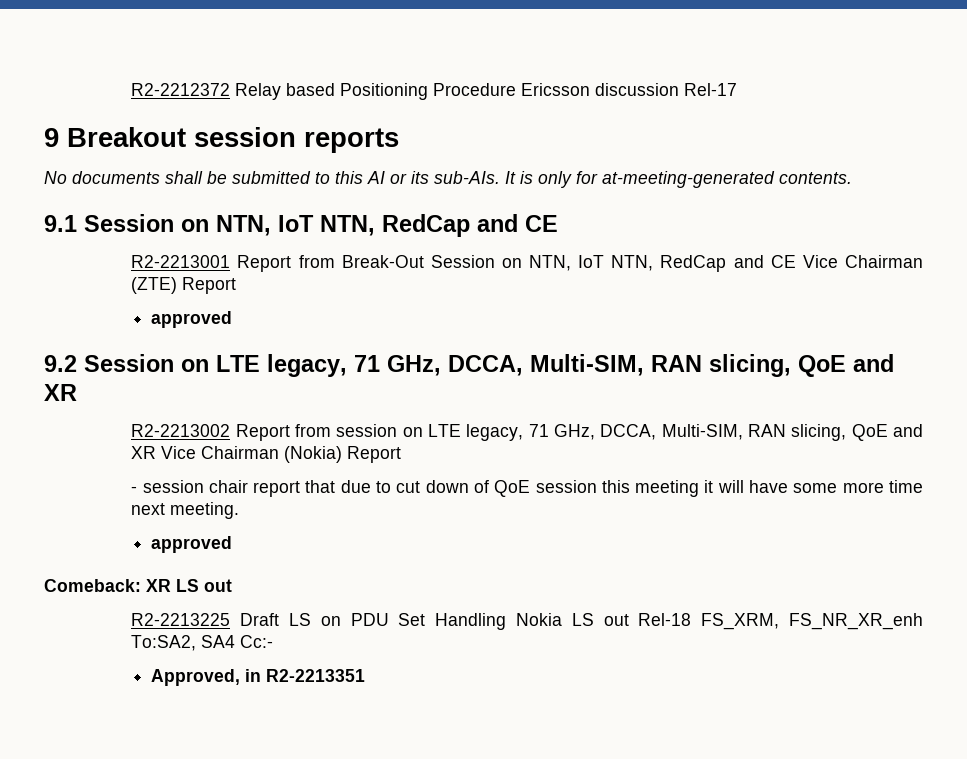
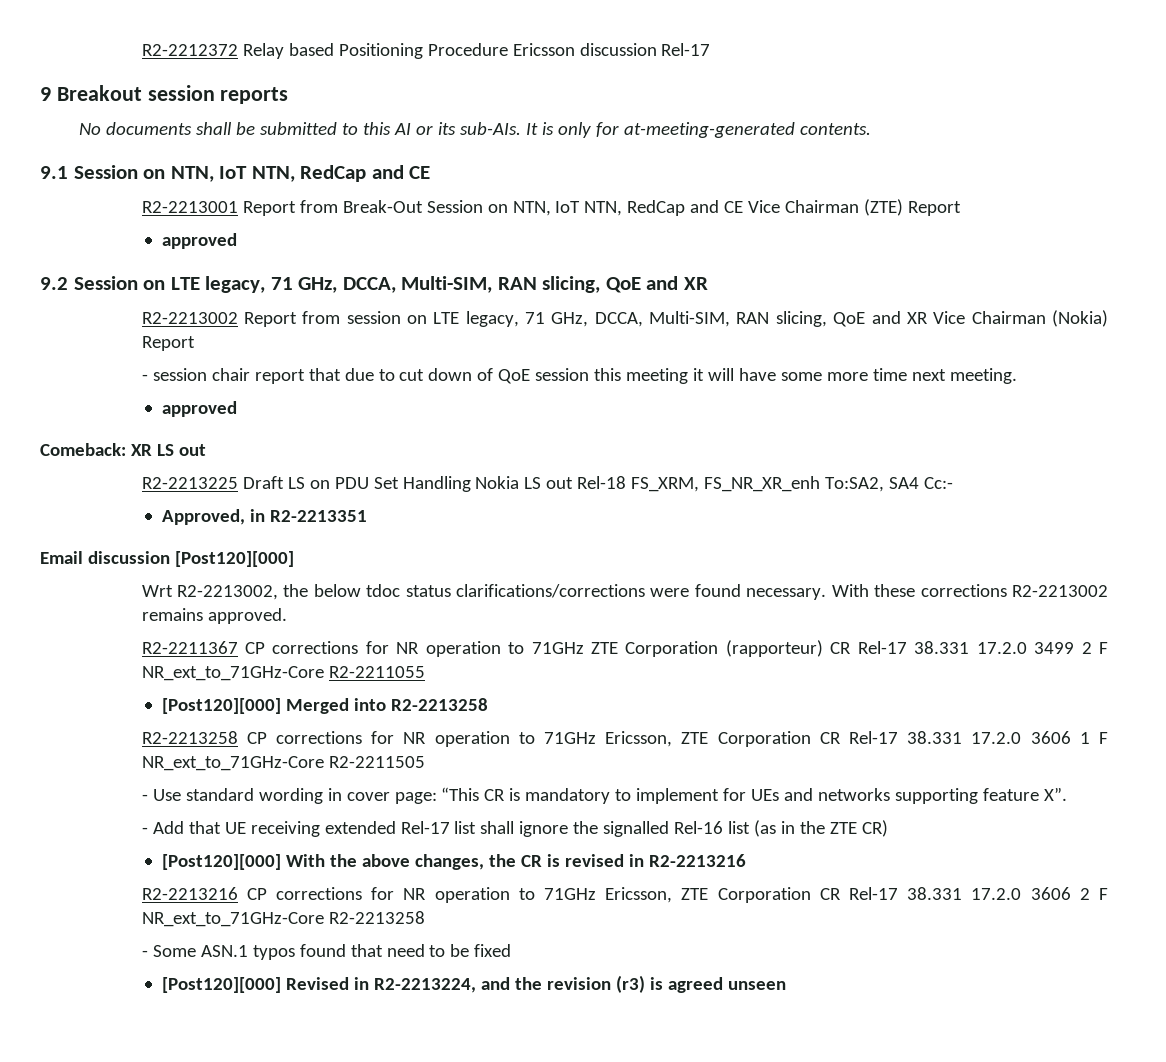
(365, 675) none -> [40,551,294,567] [141,584,1108,600] [141,608,287,624] [141,640,1109,657] [141,666,425,681] [161,698,488,714] [141,731,1108,747] [141,756,425,771] [141,787,1068,804] [141,820,889,837] [161,854,746,870] [141,887,1108,903] [141,911,425,927] [141,944,512,960] [161,975,786,993] // Email discussion [Post120][000] // Wrt R2-2213002, the below tdoc status clarifications/corrections were found necessary. With these corrections R2-2213002 remains approved. // R2-2211367 CP corrections for NR operation to 71GHz ZTE Corporation (rapporteur) CR Rel-17 38.331 17.2.0 3499 2 F NR_ext_to_71GHz-Core R2-2211055 // [Post120][000] Merged into R2-2213258 // R2-2213258 CP corrections for NR operation to 71GHz Ericsson, ZTE Corporation CR Rel-17 38.331 17.2.0 3606 1 F NR_ext_to_71GHz-Core R2-2211505 // - Use standard wording in cover page: “This CR is mandatory to implement for UEs and networks supporting feature X”. // - Add that UE receiving extended Rel-17 list shall ignore the signalled Rel-16 list (as in the ZTE CR) // [Post120][000] With the above changes, the CR is revised in R2-2213216 // R2-2213216 CP corrections for NR operation to 71GHz Ericsson, ZTE Corporation CR Rel-17 38.331 17.2.0 3606 2 F NR_ext_to_71GHz-Core R2-2213258 // - Some ASN.1 typos found that need to be fixed // [Post120][000] Revised in R2-2213224, and the revision (r3) is agreed unseen

